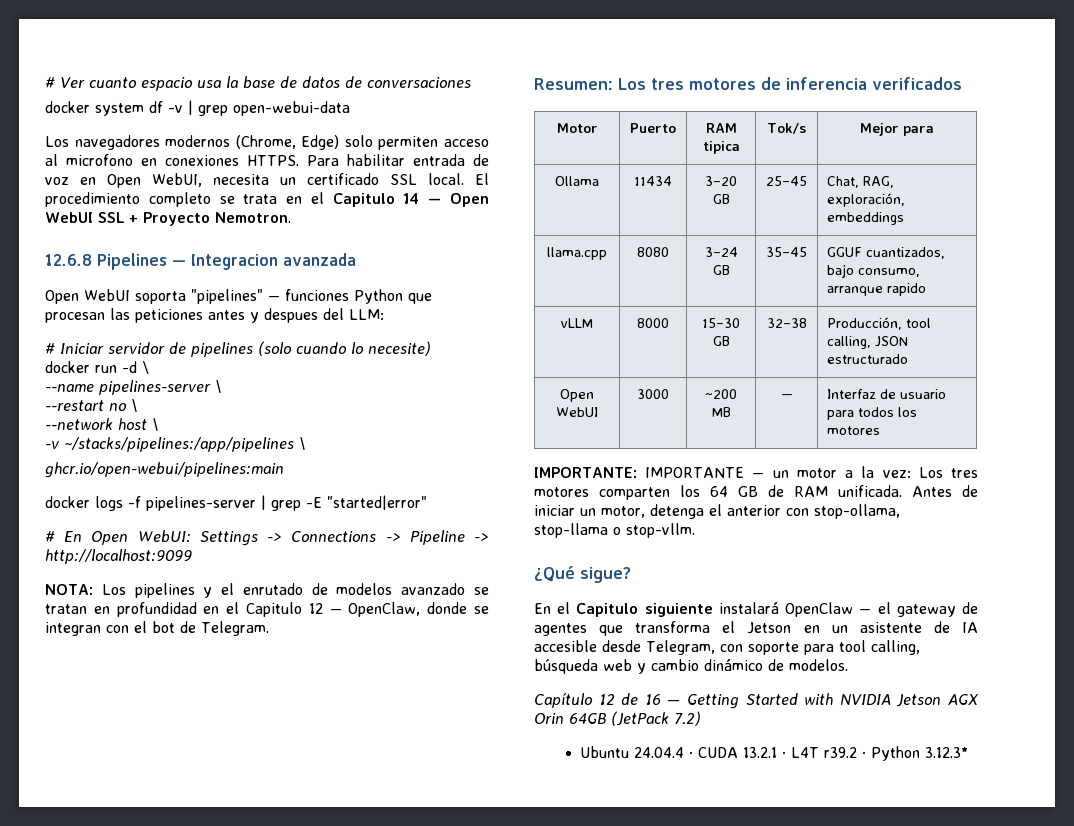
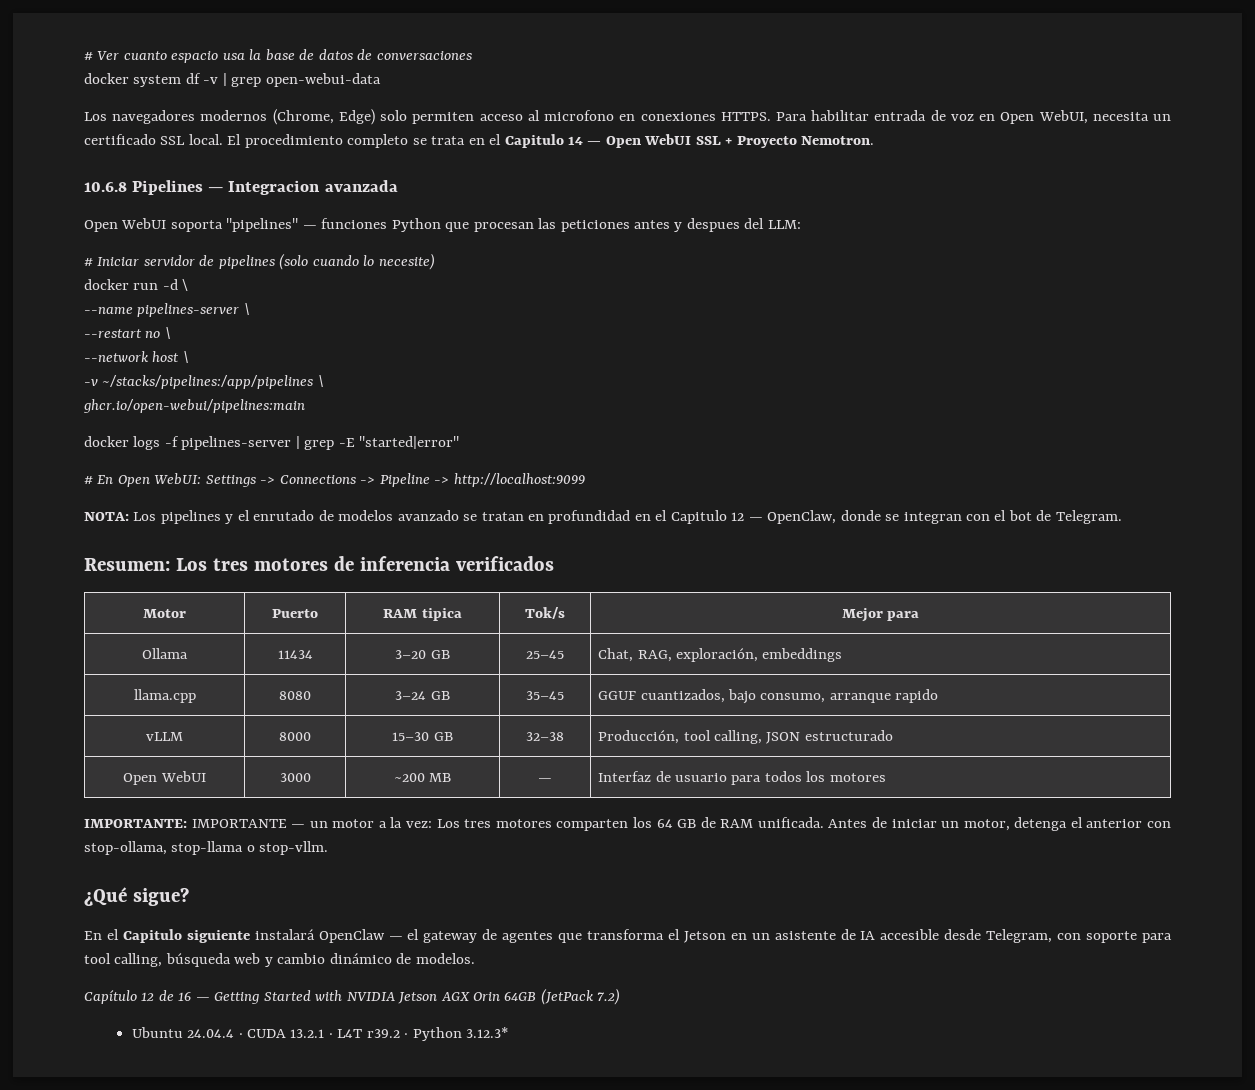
[45,254,92,266] 12.6.8 -> [84,182,127,192] 10.6.8

